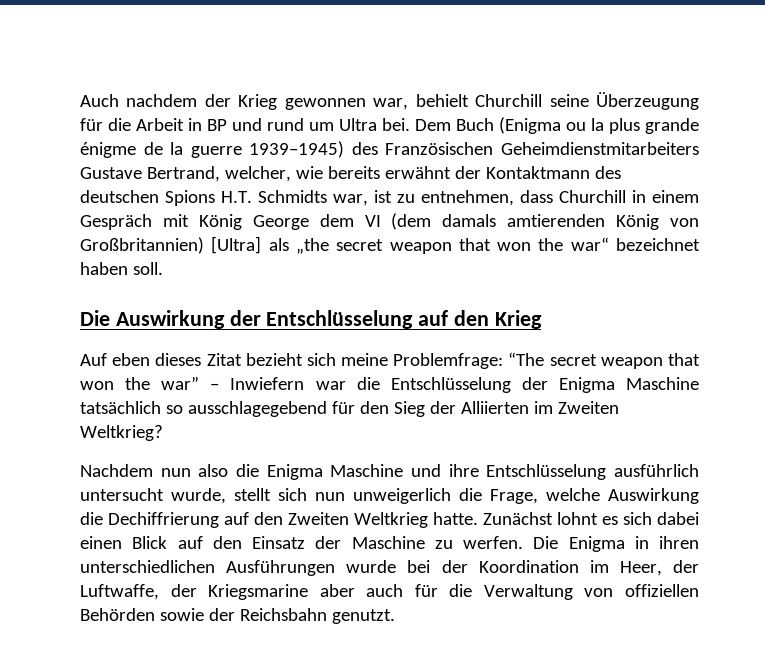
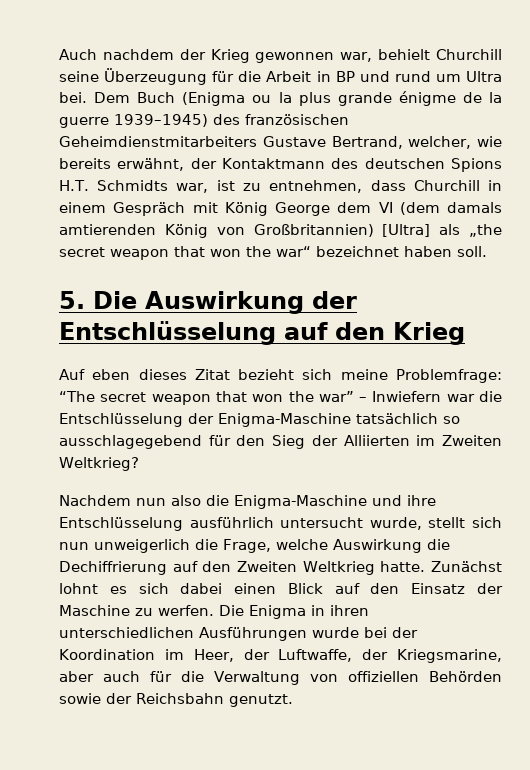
[385,142,494,155] Französischen -> [245,114,349,125] französischen
[384,166,451,179] erwähnt -> [117,158,185,171] erwähnt,
(163, 268) none -> [59,291,85,309] 5.
[558,377,700,393] Enigma Maschine -> [218,413,351,427] Enigma-Maschine
[266,464,404,480] Enigma Maschine -> [234,495,367,509] Enigma-Maschine
[208,584,309,600] Kriegsmarine -> [397,649,502,663] Kriegsmarine,

